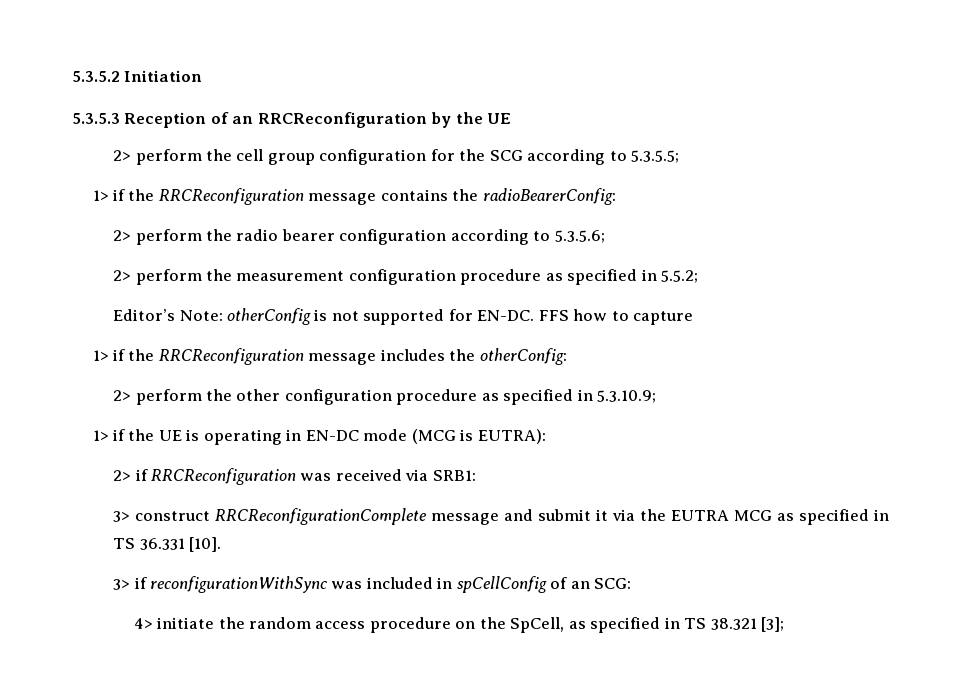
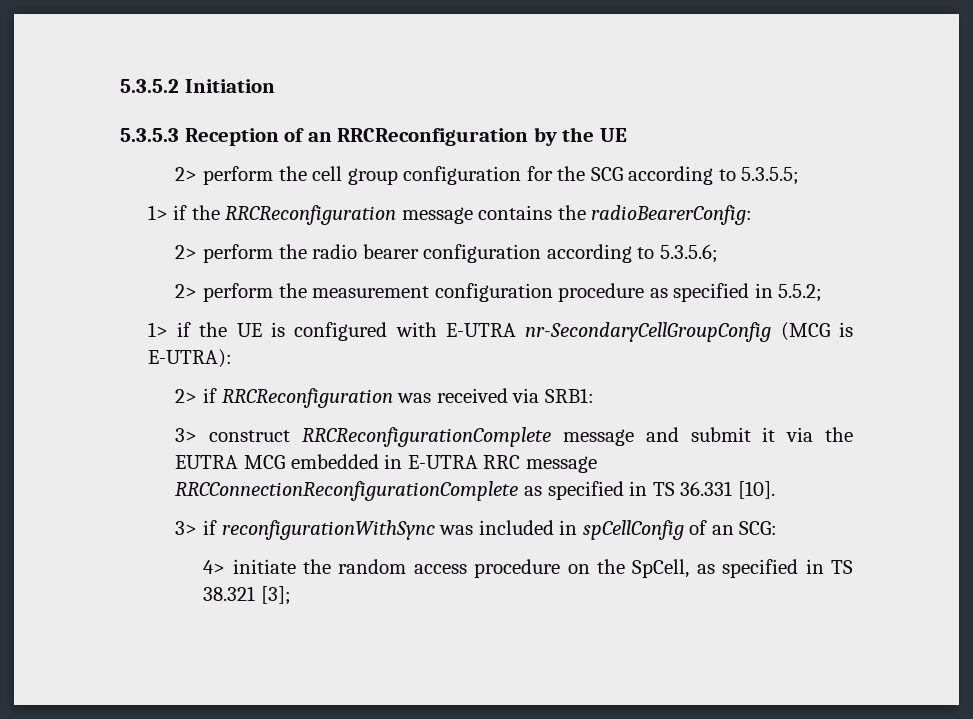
[113,308,694,325] [92,348,567,365] [113,389,657,405] // Editor’s Note: otherConfig is not supported for EN-DC. FFS how to capture // 1> if the RRCReconfiguration message includes the otherConfig: // 2> perform the other configuration procedure as specified in 5.3.10.9; -> (823, 293) none
[203,429,408,445] operating in EN-DC mode -> [294,322,772,342] configured with E-UTRA nr-SecondaryCellGroupConfig
[477,429,546,444] EUTRA): -> [147,349,232,368] E-UTRA):
(773, 515) none -> [290,454,597,473] [175,481,519,501] embedded in E-UTRA RRC message RRCConnectionReconfigurationComplete

